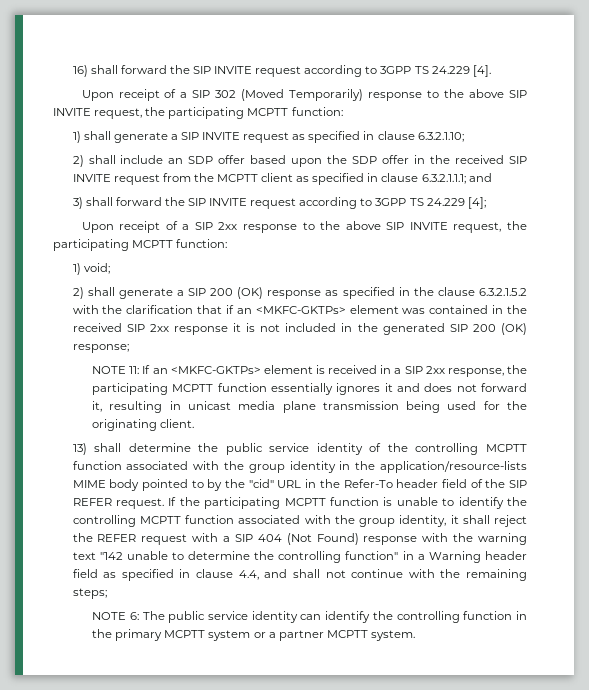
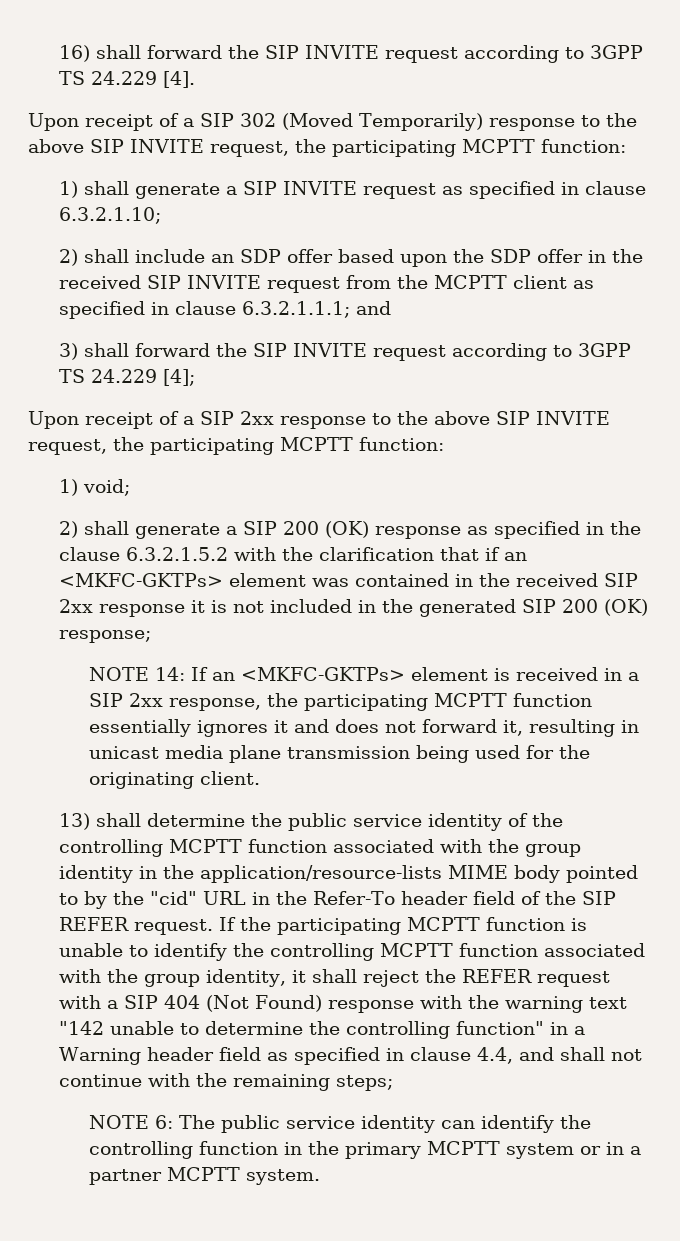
[129,366,140,374] 11: -> [155,667,186,681] 14:
(266, 635) none -> [606,1142,625,1155] in

